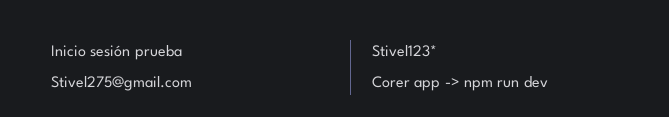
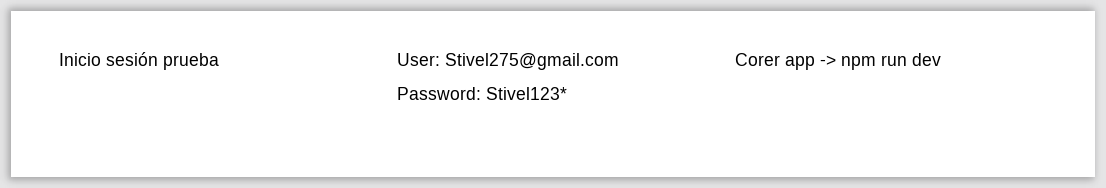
(182, 52) none -> [397,53,440,66] User:
(192, 83) none -> [397,87,481,100] Password:

